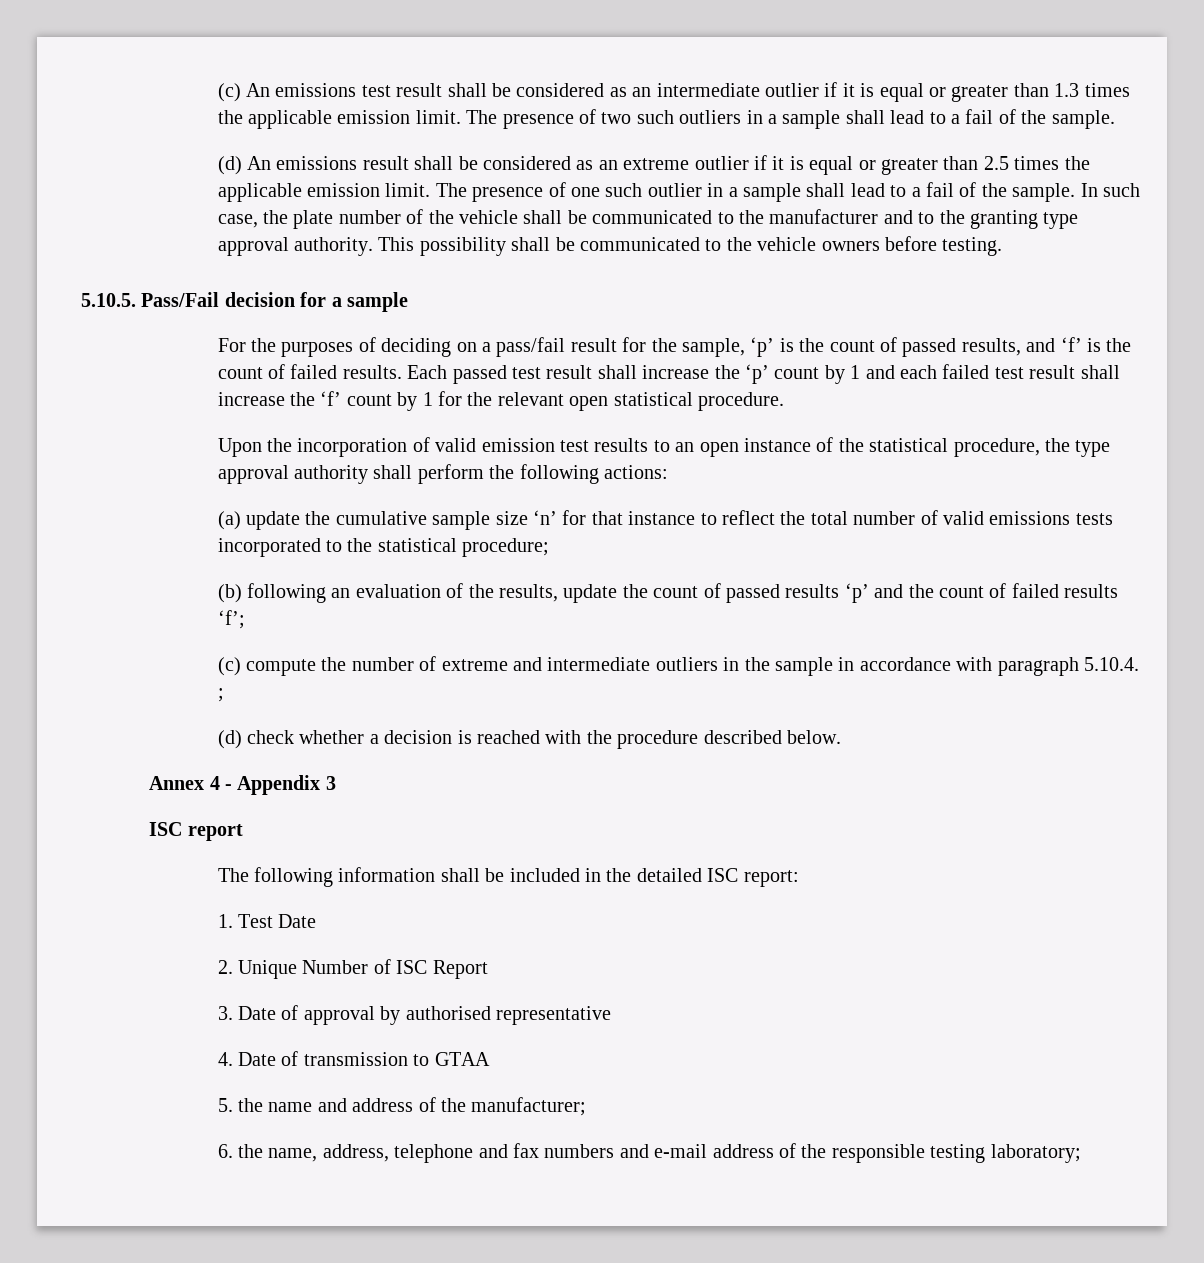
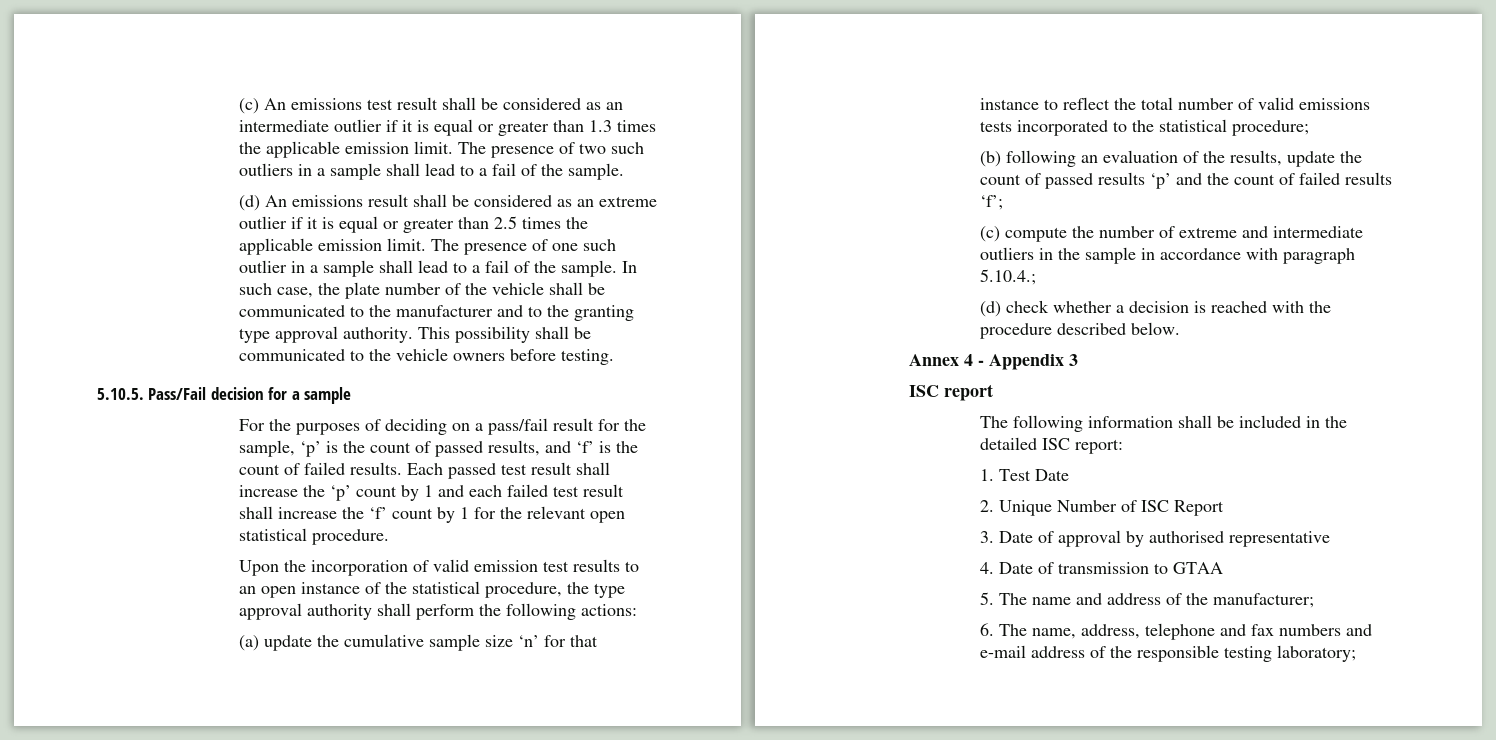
[1083,657,1139,671] [217,688,224,702] 5.10.4. ; -> [979,269,1036,285] 5.10.4.;
[237,1098,263,1112] the -> [998,593,1027,605] The
[237,1144,263,1158] the -> [998,624,1027,636] The

